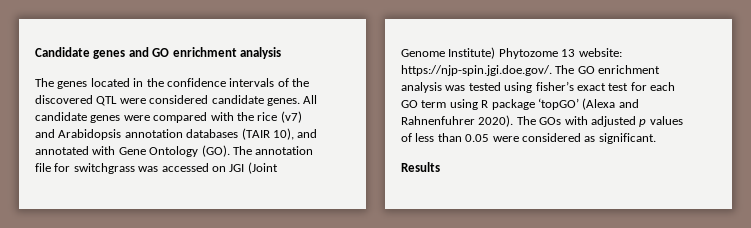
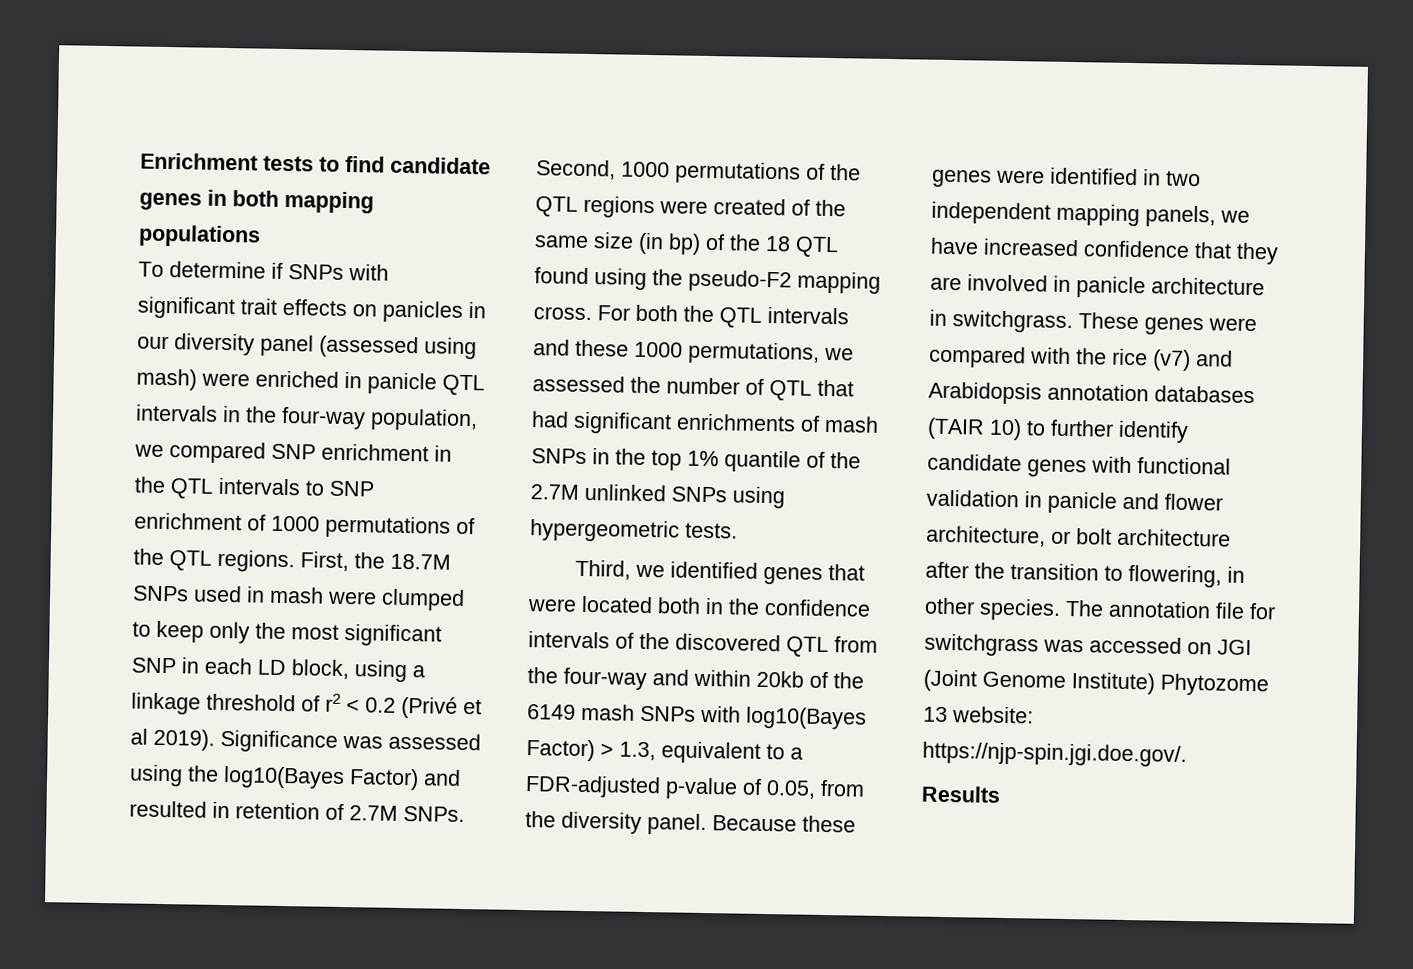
[35,47,281,59] [35,78,130,89] Candidate genes and GO enrichment analysis // The genes located -> [140,152,491,175] [139,189,374,214] [138,224,261,248] [138,261,389,281] [137,296,486,323] [137,333,477,360] [136,368,485,396] [135,404,478,432] [134,441,452,464] [134,476,375,499] [134,512,475,539] [133,548,451,573] [132,585,465,611] [132,620,442,647] [131,657,425,683] [131,692,482,719] [130,728,481,753] [129,764,461,791] [129,800,465,823] [536,159,861,185] [535,195,846,219] [534,232,839,258] [534,267,881,294] [533,304,849,328] [533,339,854,365] [532,375,854,401] [531,411,879,435] [531,448,861,473] [530,483,785,509] [530,519,738,543] [575,559,866,585] [527,595,701,614] Enrichment tests to find candidate genes in both mapping populations // To determine if SNPs with significant trait effects on panicles in our diversity panel (assessed using mash) were enriched in panicle QTL intervals in the four-way population, we compared SNP enrichment in the QTL intervals to SNP enrichment of 1000 permutations of the QTL regions. First, the 18.7M SNPs used in mash were clumped to keep only the most significant SNP in each LD block, using a linkage threshold of r2 < 0.2 (Privé et al 2019). Significance was assessed using the log10(Bayes Factor) and resulted in retention of 2.7M SNPs. Second, 1000 permutations of the QTL regions were created of the same size (in bp) of the 18 QTL found using the pseudo-F2 mapping cross. For both the QTL intervals and these 1000 permutations, we assessed the number of QTL that had significant enrichments of mash SNPs in the top 1% quantile of the 2.7M unlinked SNPs using hypergeometric tests. // Third, we identified genes that were located both
[119,95,318,106] [35,112,87,121] were considered candidate genes. All candidate -> [834,636,878,653] [527,667,864,691] [527,703,867,730] [526,739,803,764] [525,775,865,800] [525,811,856,836] [931,167,1201,188] [931,201,1250,228] [930,237,1279,265] [930,274,1265,299] [929,309,1139,334] from the four-way and within 20kb of the 6149 mash SNPs with log10(Bayes Factor) > 1.3, equivalent to a FDR-adjusted p-value of 0.05, from the diversity panel. Because these genes were identified in two independent mapping panels, we have increased confidence that they are involved in panicle architecture in switchgrass. These
[272,128,318,140] [35,145,230,157] 10), and annotated with Gene Ontology (GO). -> [989,418,1189,443] [927,453,1231,478] [926,489,1223,514] [926,525,1231,547] [925,561,1245,588] [924,597,1061,621] 10) to further identify candidate genes with functional validation in panicle and flower architecture, or bolt architecture after the transition to flowering, in other species.
[555,65,661,74] [401,81,675,93] [401,98,639,110] [401,115,683,127] [401,133,656,144] The GO enrichment analysis was tested using fisher’s exact test for each GO term using R package ‘topGO’ (Alexa and Rahnenfuhrer 2020). The GOs with adjusted p values of less than 0.05 were considered as significant. -> (1187, 754) none

